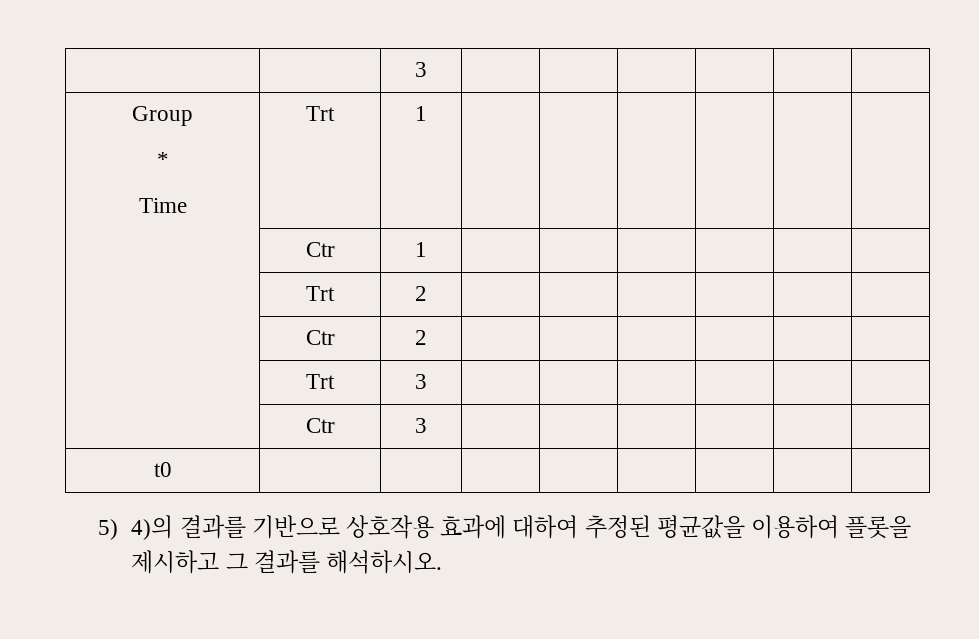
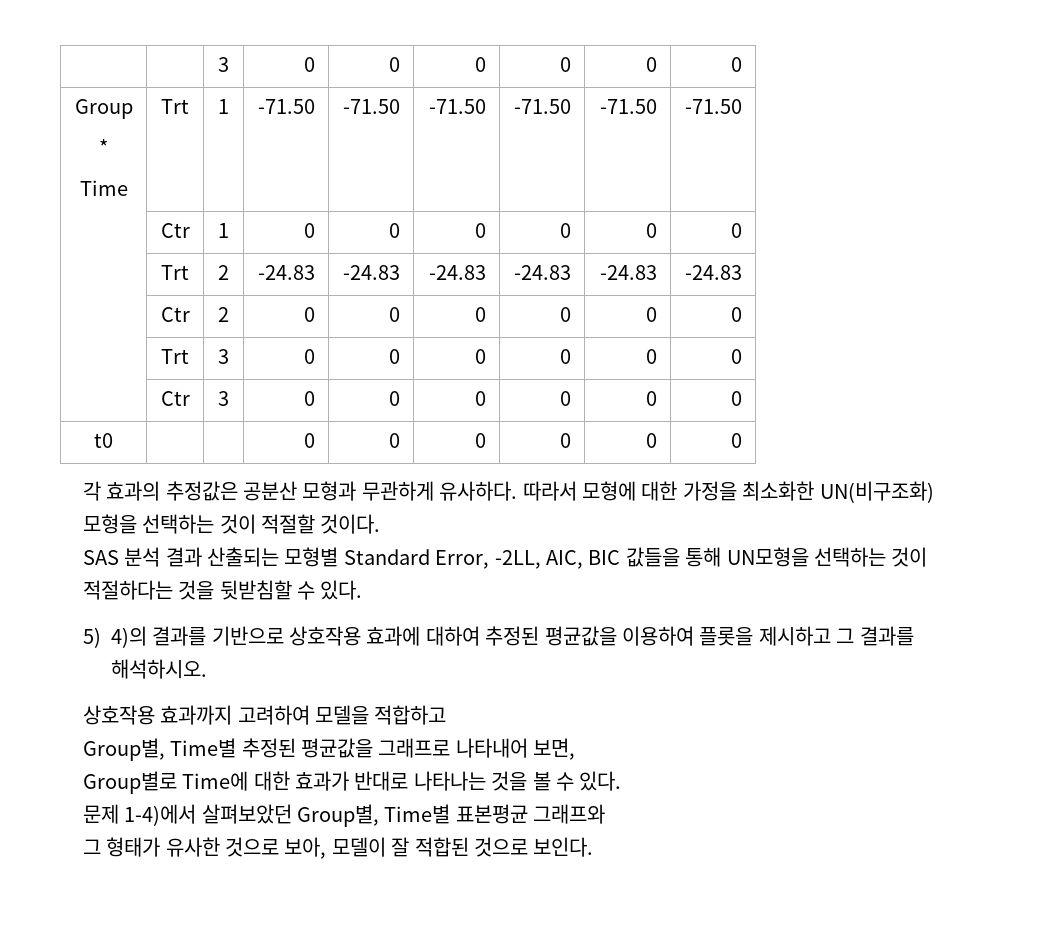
[415,62,427,77] | | 3 | | | | | | -> [218,57,229,72] [304,57,316,72] [389,57,401,72] [475,57,487,72] [560,57,572,72] [646,57,658,72] [731,57,743,72] | | 3 | 0 | 0 | 0 | 0 | 0 | 0
[305,242,335,257] [415,242,427,257] [306,286,335,301] [415,286,427,301] [305,330,335,345] [415,330,427,345] [306,374,335,389] [415,374,427,389] [305,418,335,433] [415,418,427,433] [153,462,172,477] | | | | | // | Ctr | 1 | | | | | | // | Trt | 2 | | | | | | // | Ctr | 2 | | | | | | // | Trt | 3 | | | | | | // | Ctr | 3 | | | | | | // t0 | | | | | | | | -> [258,99,316,114] [343,99,401,114] [429,99,487,114] [514,99,572,114] [600,99,658,114] [685,99,743,114] [160,223,190,238] [218,223,229,238] [304,223,316,238] [389,223,401,238] [475,223,487,238] [560,223,572,238] [646,223,658,238] [731,223,743,238] [161,265,189,280] [218,265,229,280] [258,265,316,280] [343,265,401,280] [429,265,487,280] [514,265,572,280] [600,265,658,280] [685,265,743,280] [160,307,190,322] [218,307,229,322] [304,307,316,322] [389,307,401,322] [475,307,487,322] [560,307,572,322] [646,307,658,322] [731,307,743,322] [161,349,189,364] [218,349,229,364] [304,349,316,364] [389,349,401,364] [475,349,487,364] [560,349,572,364] [646,349,658,364] [731,349,743,364] [160,391,190,406] [218,391,229,406] [304,391,316,406] [389,391,401,406] [475,391,487,406] [560,391,572,406] [646,391,658,406] [731,391,743,406] [94,433,113,448] [304,433,316,448] [389,433,401,448] [475,433,487,448] [560,433,572,448] [646,433,658,448] [731,433,743,448] [82,481,934,503] [82,514,381,534] [82,547,928,569] [82,580,363,600] -71.50 | -71.50 | -71.50 | -71.50 | -71.50 | -71.50 // | Ctr | 1 | 0 | 0 | 0 | 0 | 0 | 0 // | Trt | 2 | -24.83 | -24.83 | -24.83 | -24.83 | -24.83 | -24.83 // | Ctr | 2 | 0 | 0 | 0 | 0 | 0 | 0 // | Trt | 3 | 0 | 0 | 0 | 0 | 0 | 0 // | Ctr | 3 | 0 | 0 | 0 | 0 | 0 | 0 // t0 | | | 0 | 0 | 0 | 0 | 0 | 0 // 각 효과의 추정값은 공분산 모형과 무관하게 유사하다. 따라서 모형에 대한 가정을 최소화한 UN(비구조화) 모형을 선택하는 것이 적절할 것이다. // SAS 분석 결과 산출되는 모형별 Standard Error, -2LL, AIC, BIC 값들을 통해 UN모형을 선택하는 것이 적절하다는 것을 뒷받침할 수 있다.
(442, 562) none -> [82,705,447,725] [82,738,576,761] [82,771,622,794] [82,804,606,827] [82,837,594,859] // 상호작용 효과까지 고려하여 모델을 적합하고 // Group별, Time별 추정된 평균값을 그래프로 나타내어 보면, // Group별로 Time에 대한 효과가 반대로 나타나는 것을 볼 수 있다. // 문제 1-4)에서 살펴보았던 Group별, Time별 표본평균 그래프와 // 그 형태가 유사한 것으로 보아, 모델이 잘 적합된 것으로 보인다.

